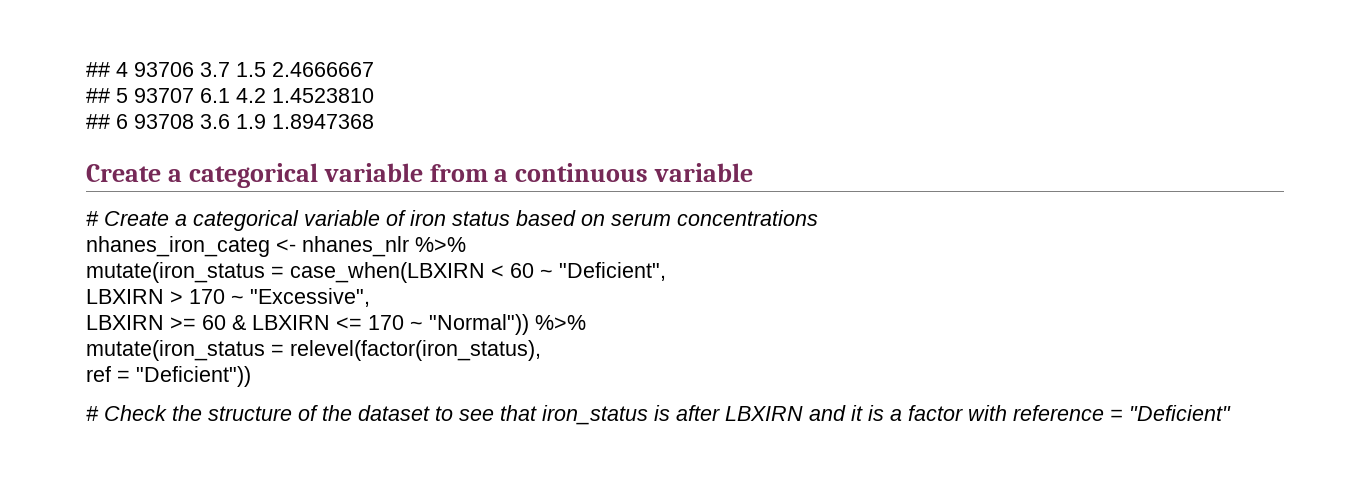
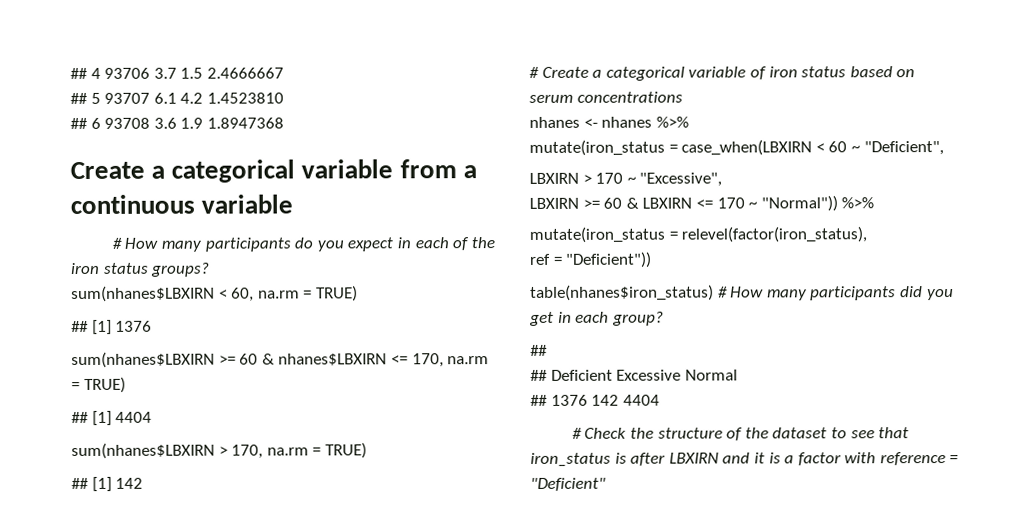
(754, 172) none -> [111,237,495,252] [71,262,211,277] [71,285,358,303] [71,319,153,335] [71,351,490,369] [71,376,126,393] [71,410,153,426] [71,442,367,460] [71,476,144,492] // # How many participants do you expect in each of the iron status groups? // sum(nhanes$LBXIRN < 60, na.rm = TRUE) // ## [1] 1376 // sum(nhanes$LBXIRN >= 60 & nhanes$LBXIRN <= 170, na.rm = TRUE) // ## [1] 4404 // sum(nhanes$LBXIRN > 170, na.rm = TRUE) // ## [1] 142
[86,236,409,257] nhanes_iron_categ <- nhanes_nlr -> [529,116,653,128] nhanes <- nhanes
(251, 376) none -> [530,284,954,301] [529,311,664,326] [530,344,548,356] [530,369,738,381] [530,394,660,406] // table(nhanes$iron_status) # How many participants did you get in each group? // ## // ## Deficient Excessive Normal // ## 1376 142 4404

